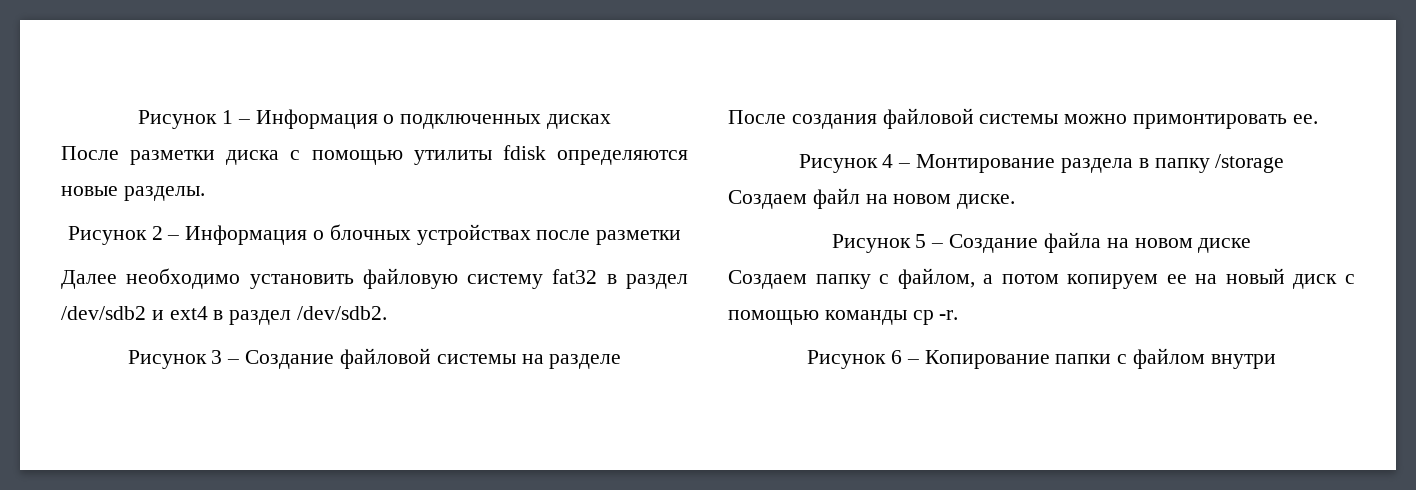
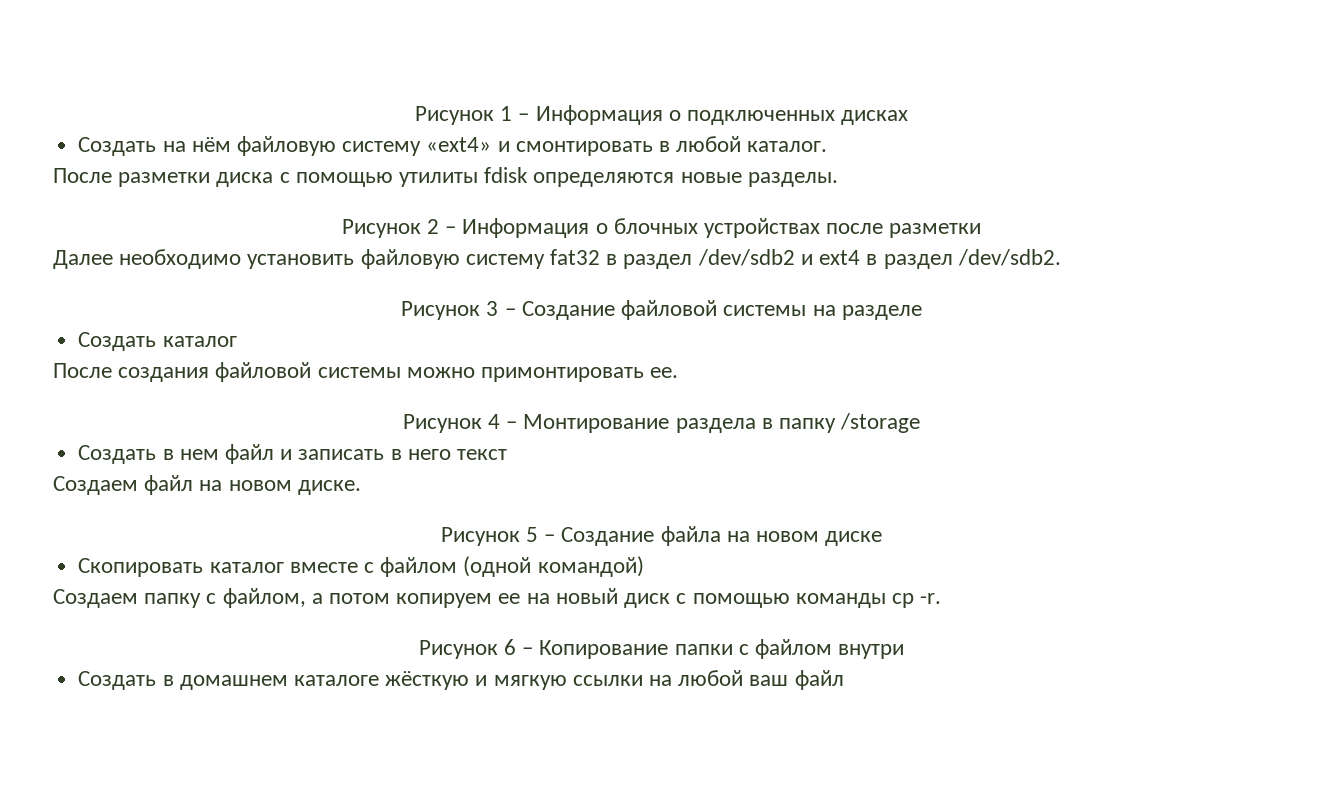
(611, 121) none -> [78,136,828,156] // Создать на нём файловую систему «ext4» и смонтировать в любой каталог.
(622, 361) none -> [78,332,237,351] // Создать каталог
(1285, 163) none -> [78,444,507,464] // Создать в нем файл и записать в него текст
(1252, 245) none -> [78,556,644,577] // Скопировать каталог вместе с файлом (одной командой)
(1276, 361) none -> [78,670,844,690] // Создать в домашнем каталоге жёсткую и мягкую ссылки на любой ваш файл

